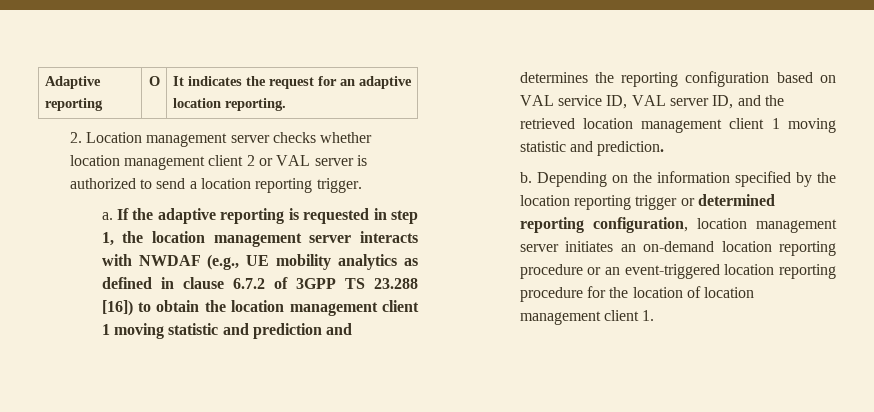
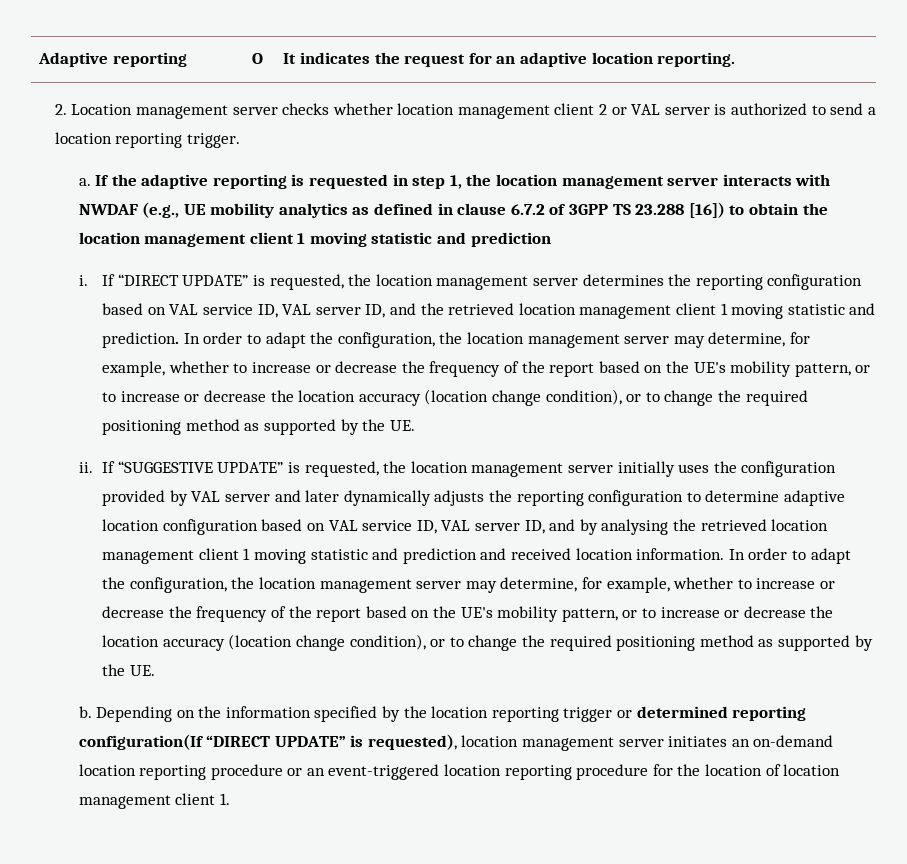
[326,323,353,335] and -> [78,274,578,290] // i. If “DIRECT UPDATE” is requested, the location management server
(665, 148) none -> [183,332,810,348] [102,361,871,377] [102,389,808,406] [102,419,415,435] [78,461,837,477] [102,490,845,506] [102,519,829,535] [102,548,851,564] [102,577,835,593] [102,606,834,622] [102,634,873,651] [102,664,155,676] In order to adapt the configuration, the location management server may determine, for example, whether to increase or decrease the frequency of the report based on the UE's mobility pattern, or to increase or decrease the location accuracy (location change condition), or to change the required positioning method as supported by the UE. // ii. If “SUGGESTIVE UPDATE” is requested, the location management server initially uses the configuration provided by VAL server and later dynamically adjusts the reporting configuration to determine adaptive location configuration based on VAL service ID, VAL server ID, and by analysing the retrieved location management client 1 moving statistic and prediction and received location information. In order to adapt the configuration, the location management server may determine, for example, whether to increase or decrease the frequency of the report based on the UE's mobility pattern, or to increase or decrease the location accuracy (location change condition), or to change the required positioning method as supported by the UE.
[592,217,688,233] configuration, -> [78,734,457,750] configuration(If “DIRECT UPDATE” is requested),

